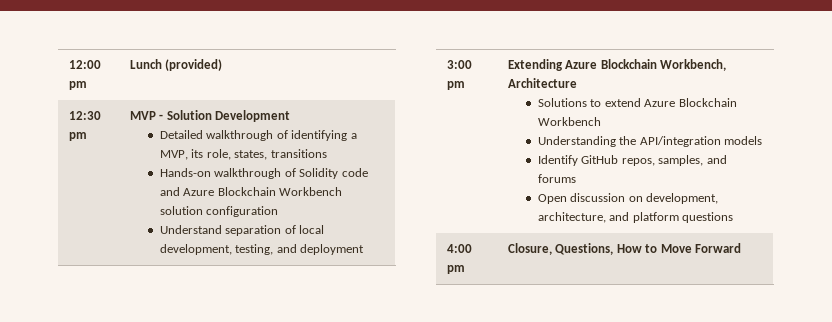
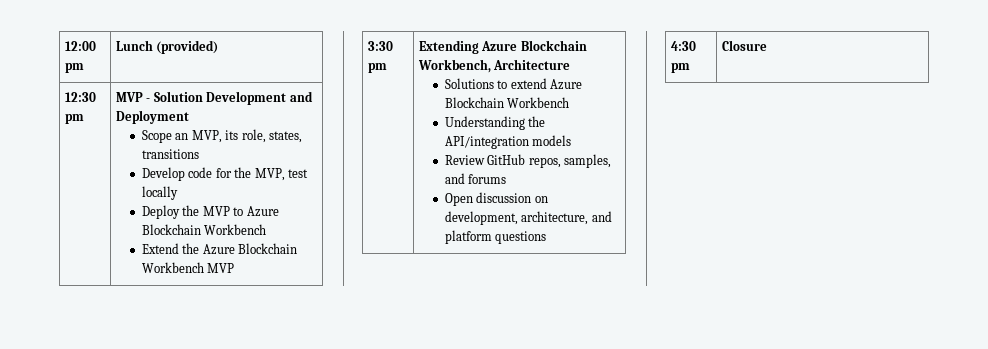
[159,130,357,141] // Detailed walkthrough of identifying a -> [289,91,313,102] [115,110,189,124] [141,130,189,143] and Deployment // Scope an
[159,168,368,179] [159,187,343,196] [159,206,279,217] [159,225,325,236] [159,244,365,255] [446,60,472,69] Hands-on walkthrough of Solidity code and Azure Blockchain Workbench solution configuration // Understand separation of local development, testing, and deployment // 3:00 -> [141,167,309,181] [141,186,178,200] [141,205,279,219] [141,224,267,235] [141,243,298,255] [141,262,235,273] [367,41,393,51] Develop code for the MVP, test locally // Deploy the MVP to Azure Blockchain Workbench // Extend the Azure Blockchain Workbench MVP // 3:30
[537,155,578,166] Identify -> [444,155,485,165] Review
[446,244,472,253] [446,265,465,274] [507,243,742,255] 4:00 pm | Closure, Questions, How to Move Forward -> [670,41,696,51] [670,63,690,73] [721,40,767,51] 4:30 pm | Closure

